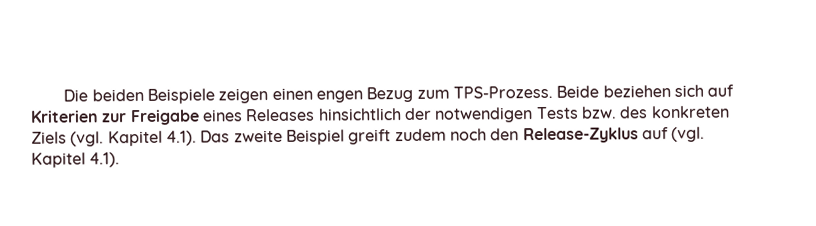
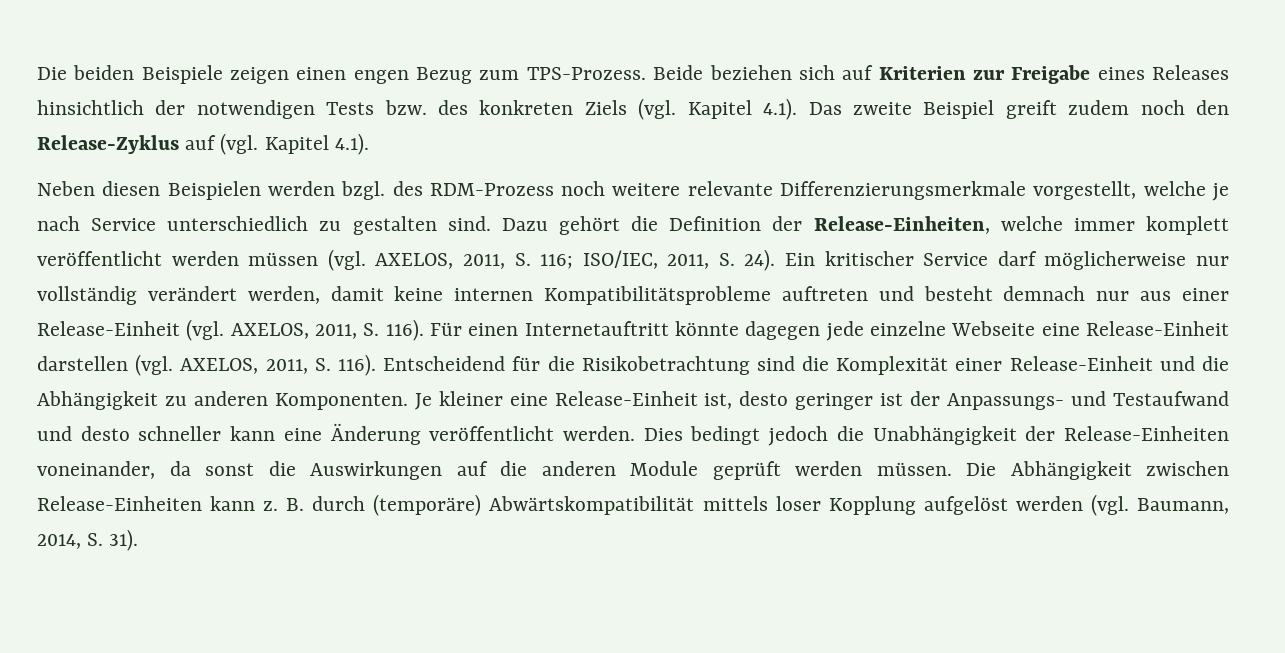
(121, 160) none -> [37,181,1229,201] [37,216,1229,235] [37,249,1229,271] [37,286,1229,305] [37,319,1229,341] [37,354,1229,376] [37,391,1229,410] [37,423,1229,446] [37,461,1229,480] [37,494,1229,516] [37,529,139,551] // Neben diesen Beispielen werden bzgl. des RDM-Prozess noch weitere relevante Differenzierungsmerkmale vorgestellt, welche je nach Service unterschiedlich zu gestalten sind. Dazu gehört die Definition der Release-Einheiten, welche immer komplett veröffentlicht werden müssen (vgl. AXELOS, 2011, S. 116; ISO/IEC, 2011, S. 24). Ein kritischer Service darf möglicherweise nur vollständig verändert werden, damit keine internen Kompatibilitätsprobleme auftreten und besteht demnach nur aus einer Release-Einheit (vgl. AXELOS, 2011, S. 116). Für einen Internetauftritt könnte dagegen jede einzelne Webseite eine Release-Einheit darstellen (vgl. AXELOS, 2011, S. 116). Entscheidend für die Risikobetrachtung sind die Komplexität einer Release-Einheit und die Abhängigkeit zu anderen Komponenten. Je kleiner eine Release-Einheit ist, desto geringer ist der Anpassungs- und Testaufwand und desto schneller kann eine Änderung veröffentlicht werden. Dies bedingt jedoch die Unabhängigkeit der Release-Einheiten voneinander, da sonst die Auswirkungen auf die anderen Module geprüft werden müssen. Die Abhängigkeit zwischen Release-Einheiten kann z. B. durch (temporäre) Abwärtskompatibilität mittels loser Kopplung aufgelöst werden (vgl. Baumann, 2014, S. 31).

